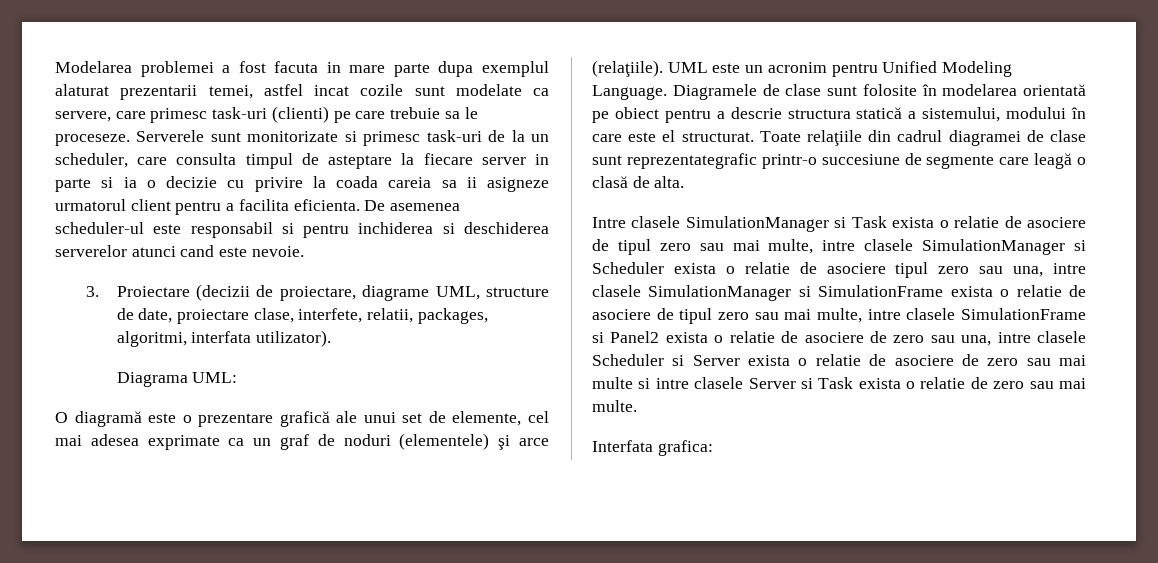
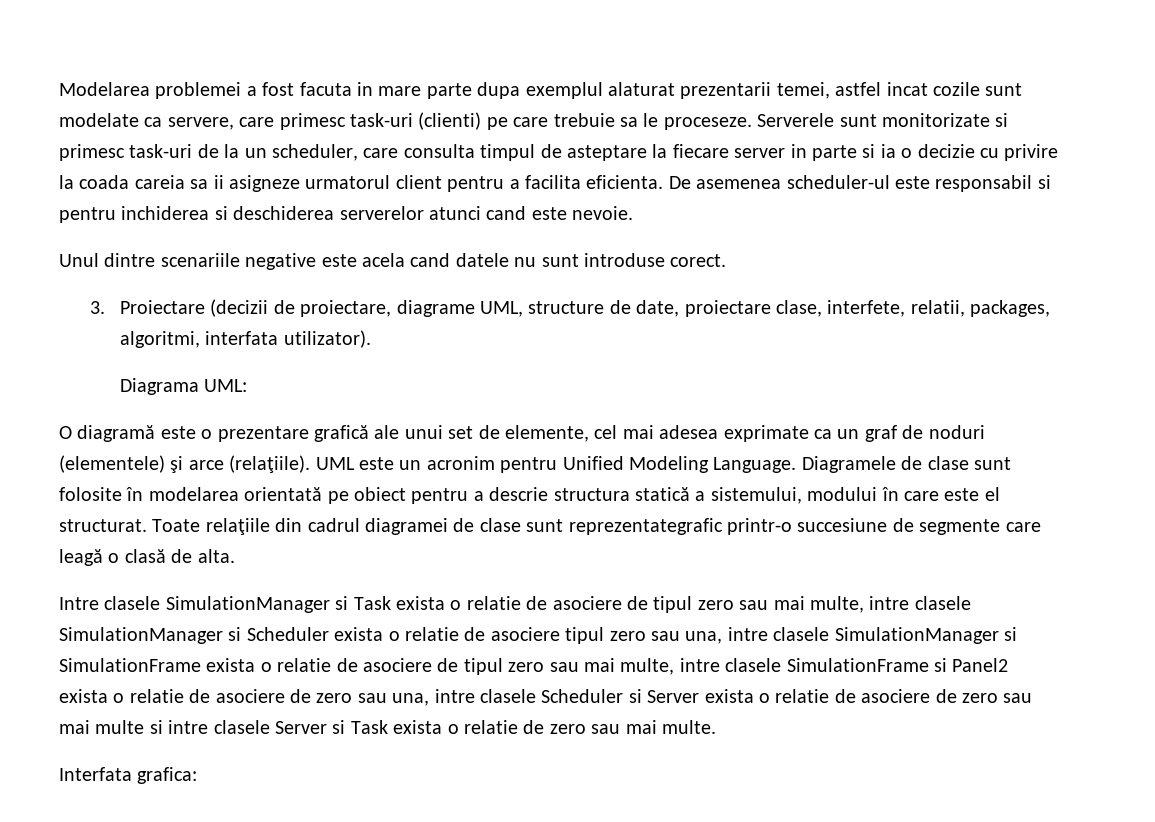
(304, 251) none -> [59,253,727,270] // Unul dintre scenariile negative este acela cand datele nu sunt introduse corect.

